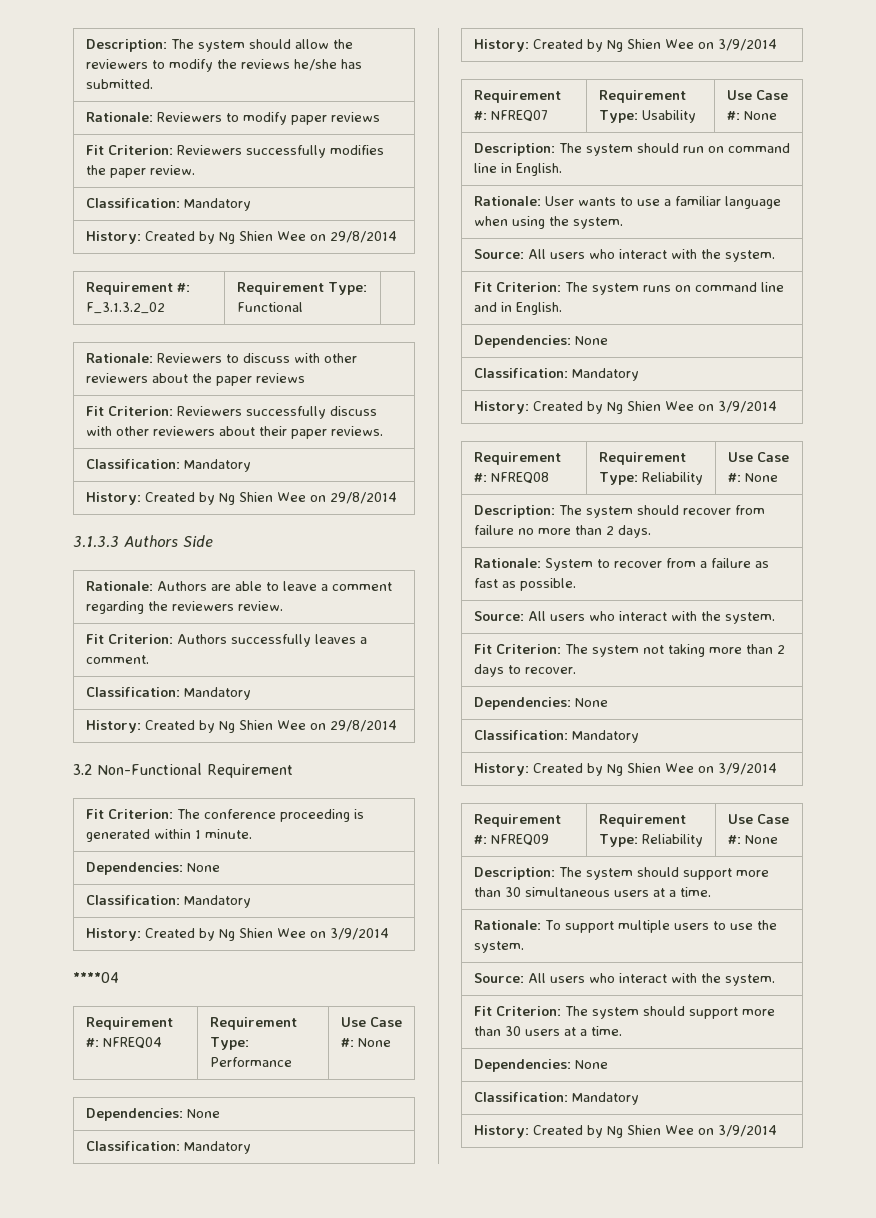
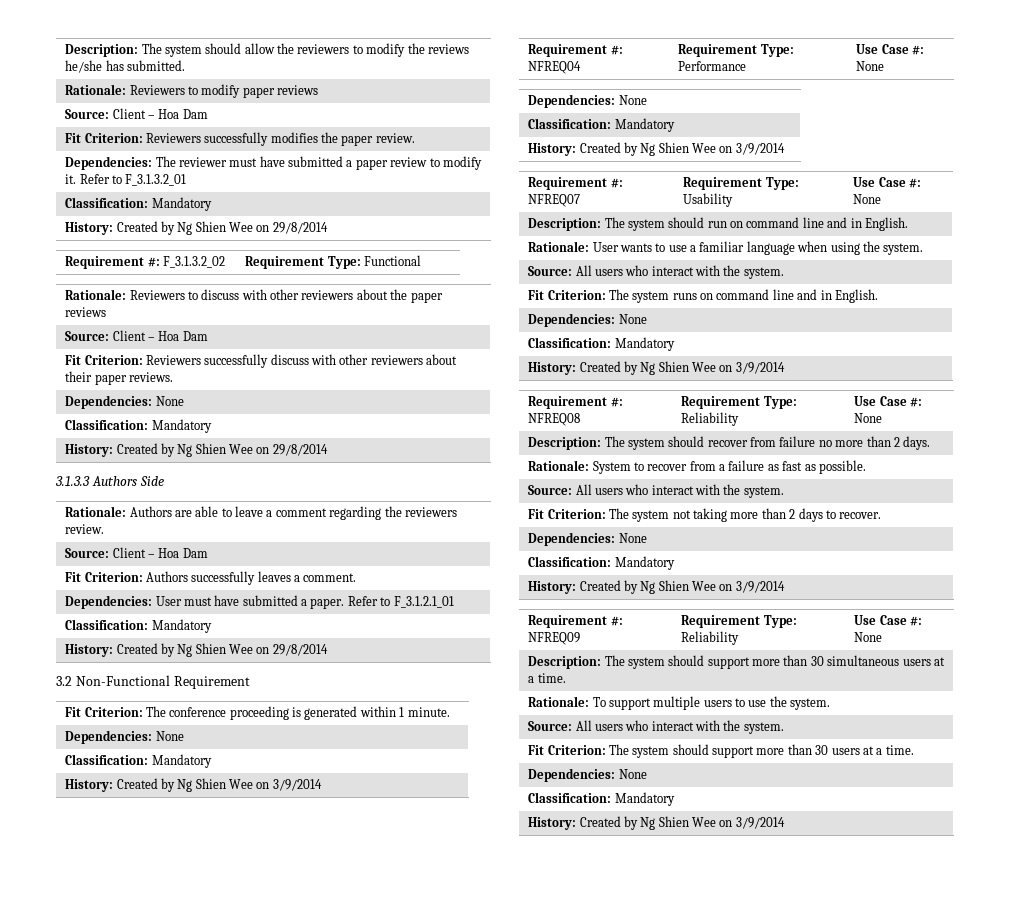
(380, 117) none -> [65,108,208,119] // Source: Client – Hoa Dam
(195, 170) none -> [65,156,482,170] [65,174,187,186] // Dependencies: The reviewer must have submitted a paper review to modify it. Refer to F_3.1.3.2_01
(305, 378) none -> [65,330,208,341] // Source: Client – Hoa Dam
(383, 431) none -> [65,395,184,409] // Dependencies: None
(283, 606) none -> [65,547,208,558] // Source: Client – Hoa Dam
(149, 659) none -> [65,595,454,609] // Dependencies: User must have submitted a paper. Refer to F_3.1.2.1_01
[73,972,119,983] // ****04 -> (322, 785) none
(497, 168) none -> [827,217,848,228] and

